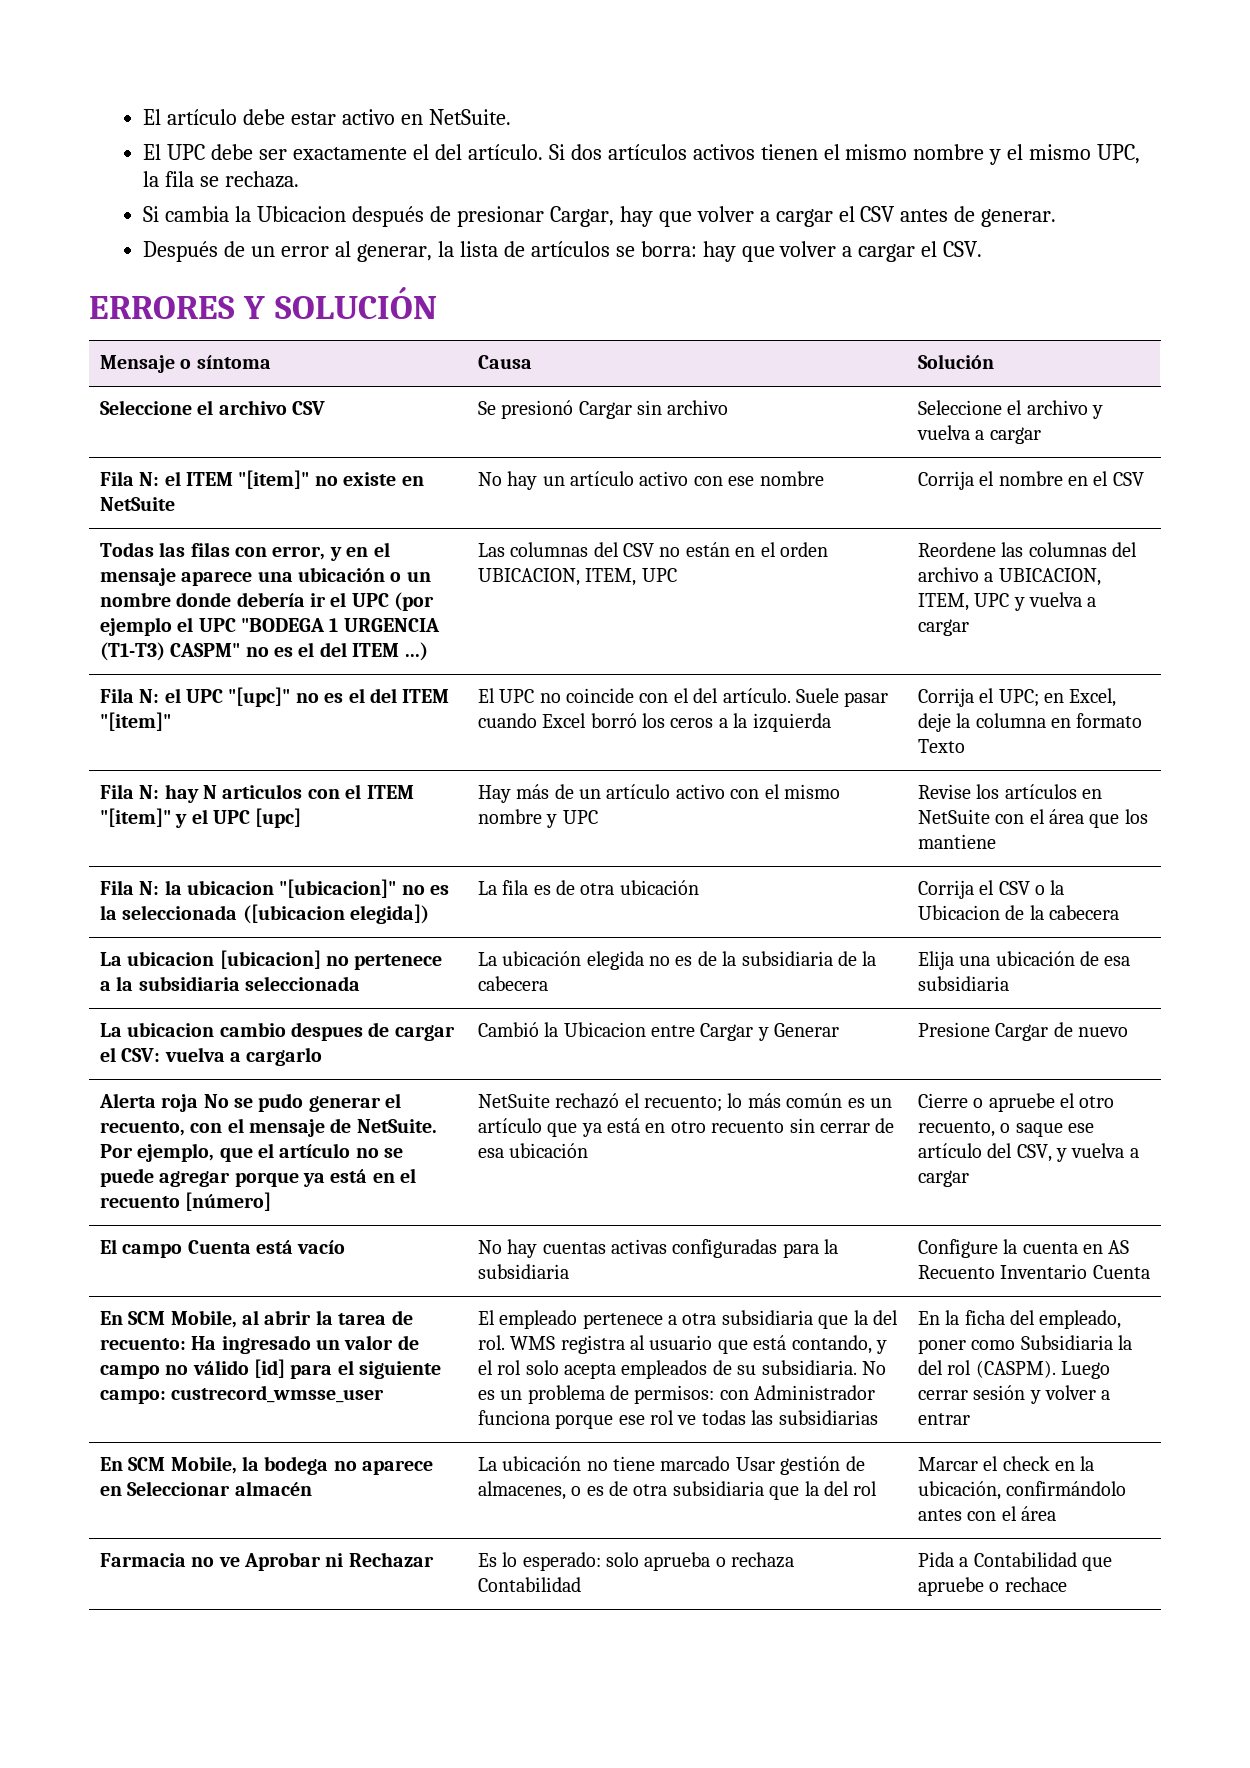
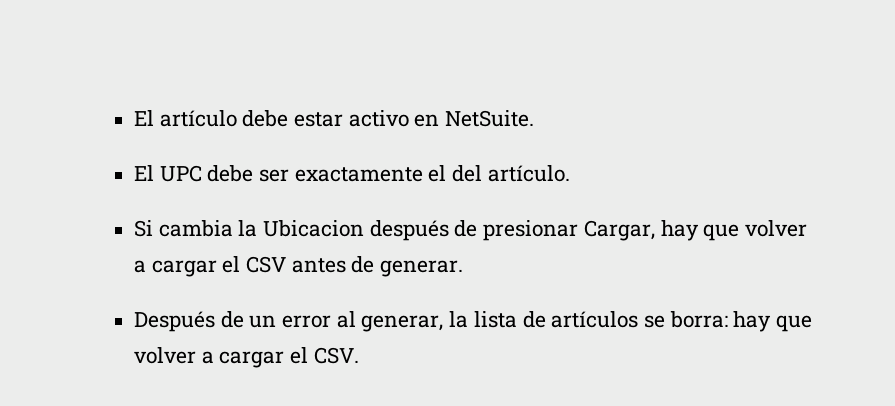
[548,144,1141,165] [143,171,300,188] Si dos artículos activos tienen el mismo nombre y el mismo UPC, la fila se rechaza. -> (570, 173) none
[89,287,437,319] [99,355,271,373] [477,355,532,369] [917,354,994,369] [99,400,325,415] [477,400,729,419] [917,400,1103,419] [916,425,1041,444] [99,470,424,489] [99,497,175,511] [477,471,824,490] [917,471,1144,490] [99,542,390,561] [99,567,431,586] [99,592,435,611] [99,617,440,636] [99,642,428,661] [477,542,828,557] [477,568,677,586] [917,542,1137,557] [917,567,1101,586] [917,592,1097,611] [917,619,969,636] [99,687,450,707] [99,712,171,731] [477,688,889,707] [477,713,831,732] [917,688,1117,707] [917,713,1143,732] [917,739,965,753] [99,784,414,803] [99,808,302,828] [477,784,840,803] [477,809,598,828] [917,784,1102,799] [917,809,1148,828] [917,834,996,849] [99,879,450,898] [99,904,429,924] [477,880,699,895] [917,880,1065,899] [917,905,1119,920] [99,950,443,970] [99,976,360,991] [477,951,877,970] [477,976,548,991] [917,951,1131,970] [917,976,1009,991] [99,1022,455,1041] [99,1047,323,1066] [477,1022,840,1041] [917,1022,1128,1041] [98,1093,402,1112] [99,1118,437,1137] [99,1143,404,1162] [99,1168,417,1187] [99,1192,272,1211] [477,1093,892,1112] [477,1118,895,1137] [477,1143,589,1158] [917,1093,1115,1112] [917,1121,1094,1137] [917,1143,1139,1162] [917,1170,969,1187] [99,1239,346,1258] [477,1239,839,1258] [477,1264,569,1279] [917,1239,1130,1258] [917,1264,1150,1279] [99,1310,413,1328] [99,1335,419,1354] [99,1359,442,1379] [99,1385,385,1404] [477,1310,898,1329] [477,1335,887,1354] [477,1360,886,1379] [477,1385,876,1404] [477,1410,878,1429] [917,1310,1122,1329] [917,1335,1132,1354] [917,1360,1110,1379] [917,1385,1111,1404] [917,1413,970,1425] [99,1456,434,1475] [99,1481,312,1496] [477,1456,865,1475] [477,1481,878,1500] [917,1456,1095,1471] [917,1481,1127,1500] [917,1506,1056,1521] [99,1552,434,1571] [477,1552,795,1571] [477,1577,581,1592] [917,1552,1112,1571] [917,1577,1067,1596] // ERRORES Y SOLUCIÓN // Mensaje o síntoma | Causa | Solución // Seleccione el archivo CSV | Se presionó Cargar sin archivo | Seleccione el archivo y vuelva a cargar // Fila N: el ITEM "[item]" no existe en NetSuite | No hay un artículo activo con ese nombre | Corrija el nombre en el CSV // Todas las filas con error, y en el mensaje aparece una ubicación o un nombre donde debería ir el UPC (por ejemplo el UPC "BODEGA 1 URGENCIA (T1-T3) CASPM" no es el del ITEM ...) | Las columnas del CSV no están en el orden UBICACION, ITEM, UPC | Reordene las columnas del archivo a UBICACION, ITEM, UPC y vuelva a cargar // Fila N: el UPC "[upc]" no es el del ITEM "[item]" | El UPC no coincide con el del artículo. Suele pasar cuando Excel borró los ceros a la izquierda | Corrija el UPC; en Excel, deje la columna en formato Texto // Fila N: hay N articulos con el ITEM "[item]" y el UPC [upc] | Hay más de un artículo activo con el mismo nombre y UPC | Revise los artículos en NetSuite con el área que los mantiene // Fila N: la ubicacion "[ubicacion]" no es la seleccionada ([ubicacion elegida]) | La fila es de otra ubicación | Corrija el CSV o la Ubicacion de la cabecera // La ubicacion [ubicacion] no pertenece a la subsidiaria seleccionada | La ubicación elegida no es de la subsidiaria de la cabecera | Elija una ubicación de esa subsidiaria // La ubicacion cambio despues de cargar el CSV: vuelva a cargarlo | Cambió la Ubicacion entre Cargar y Generar | Presione Cargar de nuevo // Alerta roja No se pudo generar el recuento, con el mensaje de NetSuite. Por ejemplo, que el artículo no se puede agregar porque ya está en el recuento [número] | NetSuite rechazó el recuento; lo más común es un artículo que ya está en otro recuento sin cerrar de esa ubicación | Cierre o apruebe el otro recuento, o saque ese artículo del CSV, y vuelva a cargar // El campo Cuenta está vacío | No hay cuentas activas configuradas para la subsidiaria | Configure la cuenta en AS Recuento Inventario Cuenta // En SCM Mobile, al abrir la tarea de recuento: Ha ingresado un valor de campo no válido [id] para el siguiente campo: custrecord_wmsse_user | El empleado pertenece a otra subsidiaria que la del rol. WMS registra al usuario que está contando, y el rol solo acepta empleados de su subsidiaria. No es un problema de permisos: con Administrador funciona porque ese rol ve todas las subsidiarias | En la ficha del empleado, poner como Subsidiaria la del rol (CASPM). Luego cerrar sesión y volver a entrar // En SCM Mobile, la bodega no aparece en Seleccionar almacén | La ubicación no tiene marcado Usar gestión de almacenes, o es de otra subsidiaria que la del rol | Marcar el check en la ubicación, confirmándolo antes con el área // Farmacia no ve Aprobar ni Rechazar | Es lo esperado: solo aprueba o rechaza Contabilidad | Pida a Contabilidad que apruebe o rechace -> (359, 355) none

